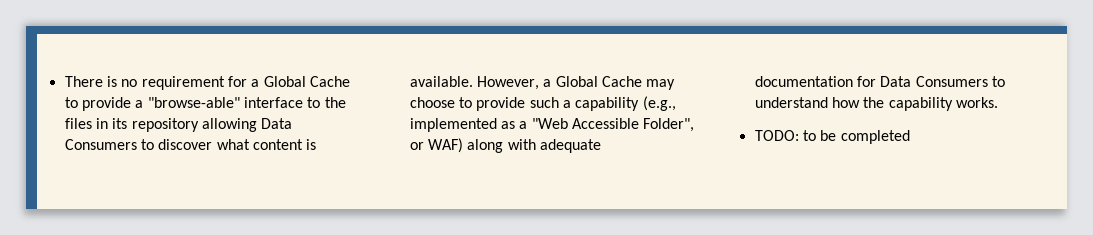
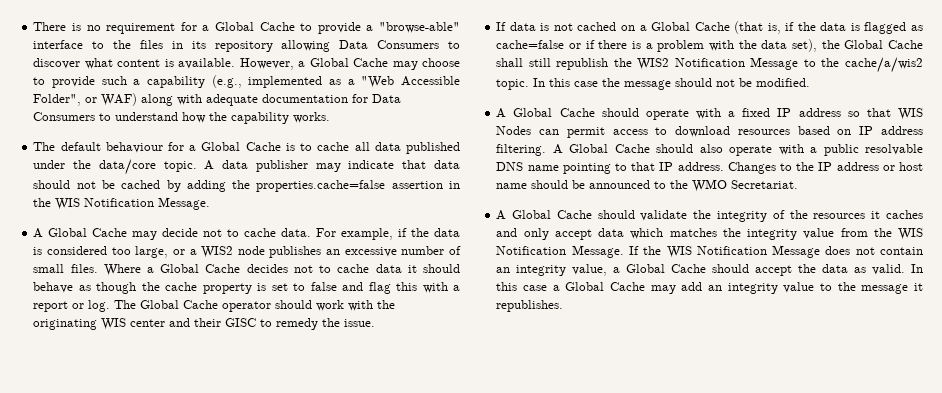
[754,130,910,144] TODO: to be completed -> [33,142,461,154] [33,159,460,175] [33,180,461,192] [33,197,211,210] [33,228,460,240] [33,246,461,258] [33,264,461,276] [33,282,460,294] [33,300,396,312] [33,318,376,330] [496,21,923,34] [496,39,923,52] [496,57,923,73] [496,78,811,90] [496,108,923,120] [496,126,923,138] [496,144,924,156] [496,162,923,174] [496,179,799,192] [496,210,923,222] [496,228,923,240] [496,245,924,258] [496,264,924,276] [496,282,923,294] [496,300,564,312] The default behaviour for a Global Cache is to cache all data published under the data/core topic. A data publisher may indicate that data should not be cached by adding the properties.cache=false assertion in the WIS Notification Message. // A Global Cache may decide not to cache data. For example, if the data is considered too large, or a WIS2 node publishes an excessive number of small files. Where a Global Cache decides not to cache data it should behave as though the cache property is set to false and flag this with a report or log. The Global Cache operator should work with the originating WIS center and their GISC to remedy the issue. // If data is not cached on a Global Cache (that is, if the data is flagged as cache=false or if there is a problem with the data set), the Global Cache shall still republish the WIS2 Notification Message to the cache/a/wis2 topic. In this case the message should not be modified. // A Global Cache should operate with a fixed IP address so that WIS Nodes can permit access to download resources based on IP address filtering. A Global Cache should also operate with a public resolvable DNS name pointing to that IP address. Changes to the IP address or host name should be announced to the WMO Secretariat. // A Global Cache should validate the integrity of the resources it caches and only accept data which matches the integrity value from the WIS Notification Message. If the WIS Notification Message does not contain an integrity value, a Global Cache should accept the data as valid. In this case a Global Cache may add an integrity value to the message it republishes.

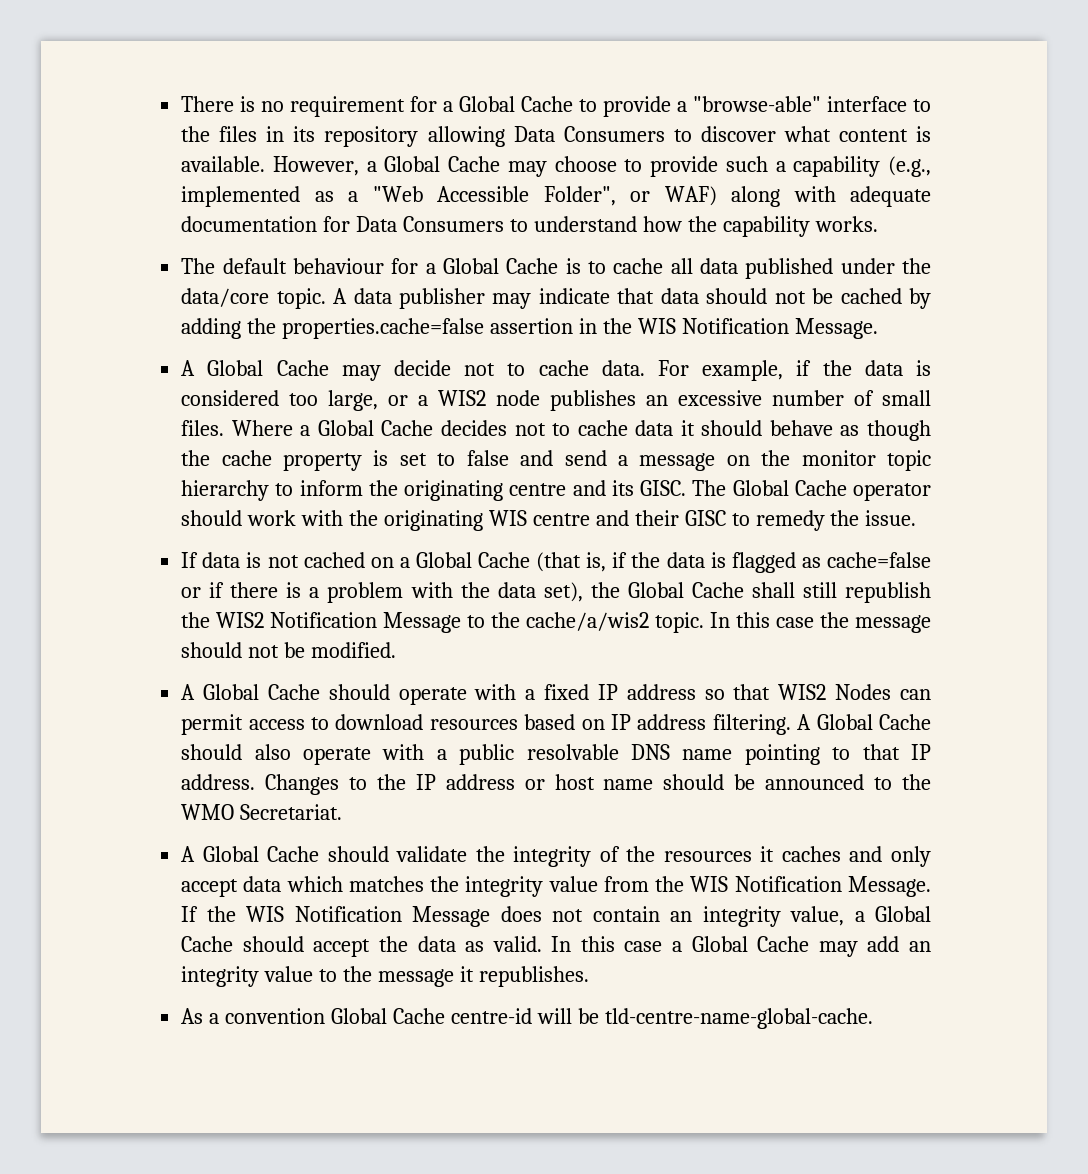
[368,282,460,294] [33,300,111,312] flag this with a report or log. -> [564,450,931,471] [181,480,687,501] send a message on the monitor topic hierarchy to inform the originating centre and its GISC.
[130,319,166,327] center -> [532,513,590,526] centre
[897,108,923,120] WIS -> [778,684,827,700] WIS2
(564, 306) none -> [181,1008,873,1029] // As a convention Global Cache centre-id will be tld-centre-name-global-cache.

